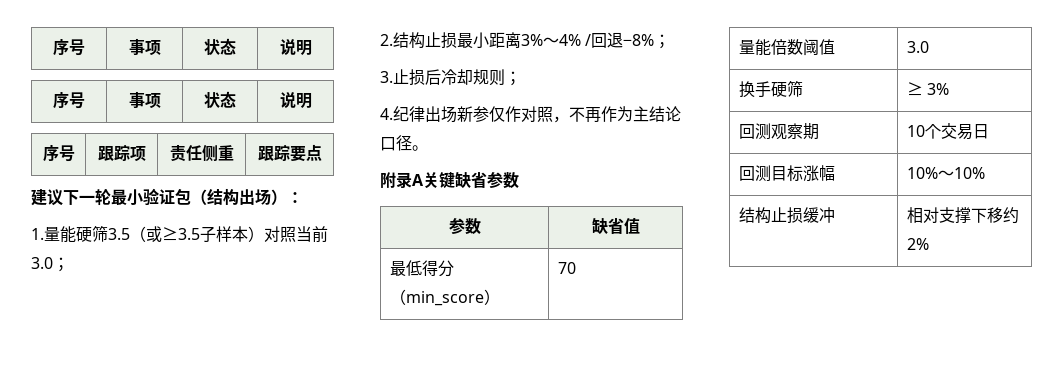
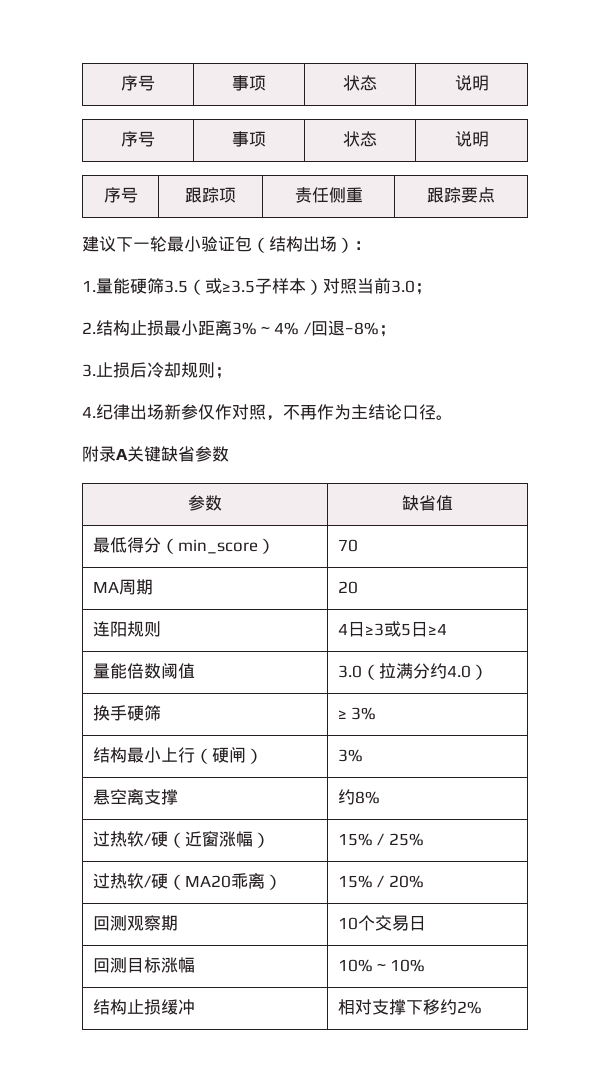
(576, 268) none -> [92,579,153,595] [337,581,358,594] [92,621,161,637] [337,621,447,637] // MA周期 | 20 // 连阳规则 | 4日≥3或5日≥4
(929, 47) none -> [361,663,488,680] （拉满分约4.0）
(949, 89) none -> [92,747,263,764] [337,749,363,762] [92,789,178,805] [337,789,380,805] [92,831,270,848] [337,833,424,846] [92,873,282,890] [337,875,424,888] // 结构最小上行（硬闸） | 3% // 悬空离支撑 | 约8% // 过热软/硬（近窗涨幅） | 15% / 25% // 过热软/硬（MA20乖离） | 15% / 20%

